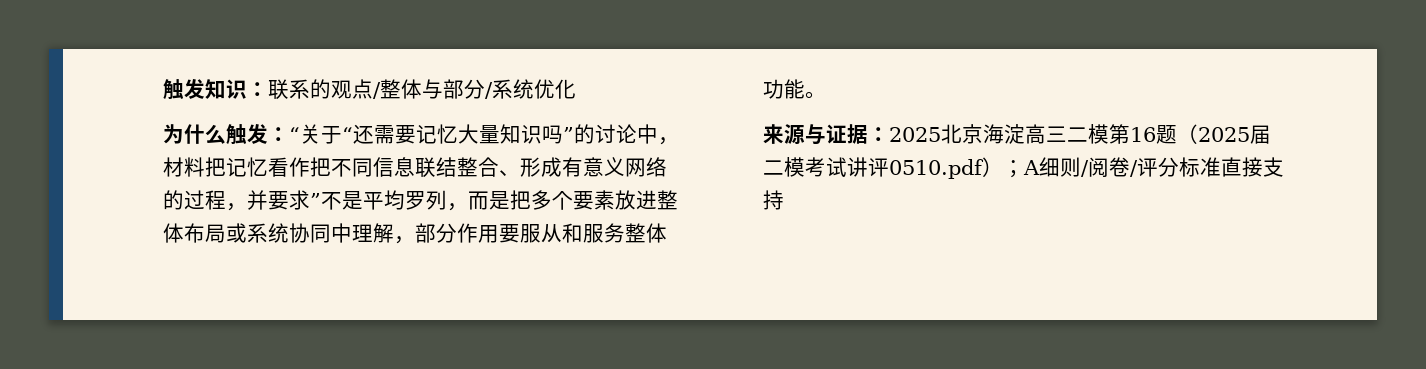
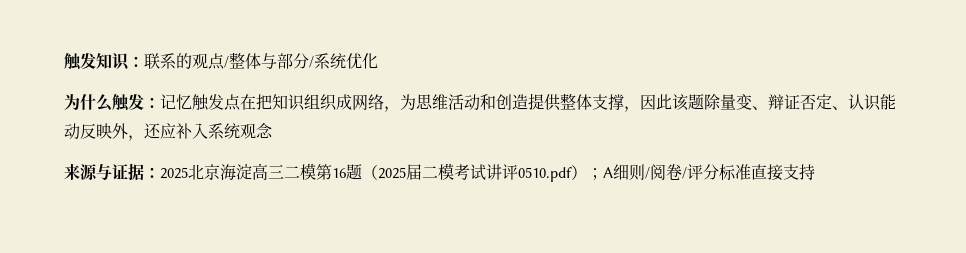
[289,124,680,145] [163,157,668,178] [163,190,679,211] [163,223,668,244] [763,79,827,99] “关于“还需要记忆大量知识吗”的讨论中，材料把记忆看作把不同信息联结整合、形成有意义网络的过程，并要求”不是平均罗列，而是把多个要素放进整体布局或系统协同中理解，部分作用要服从和服务整体功能。 -> [159,93,896,112] [63,123,273,141] 记忆触发点在把知识组织成网络，为思维活动和创造提供整体支撑，因此该题除量变、辩证否定、认识能动反映外，还应补入系统观念

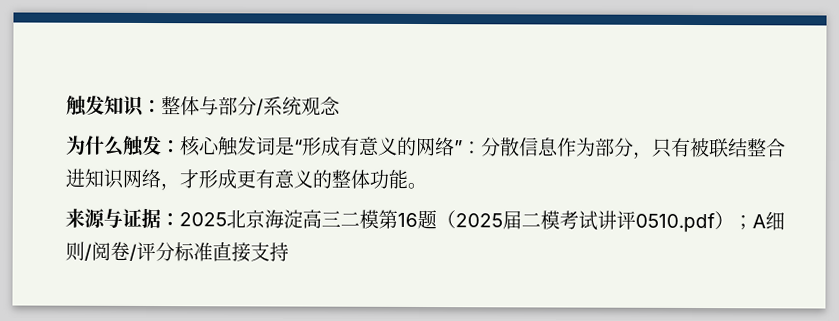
[143,53,229,70] 联系的观点/ -> (162, 106) none
[345,53,378,69] 优化 -> [300,96,341,116] 观念
[159,93,896,112] [63,123,273,141] 记忆触发点在把知识组织成网络，为思维活动和创造提供整体支撑，因此该题除量变、辩证否定、认识能动反映外，还应补入系统观念 -> [179,136,786,159] [64,168,427,191] 核心触发词是“形成有意义的网络”：分散信息作为部分，只有被联结整合进知识网络，才形成更有意义的整体功能。

